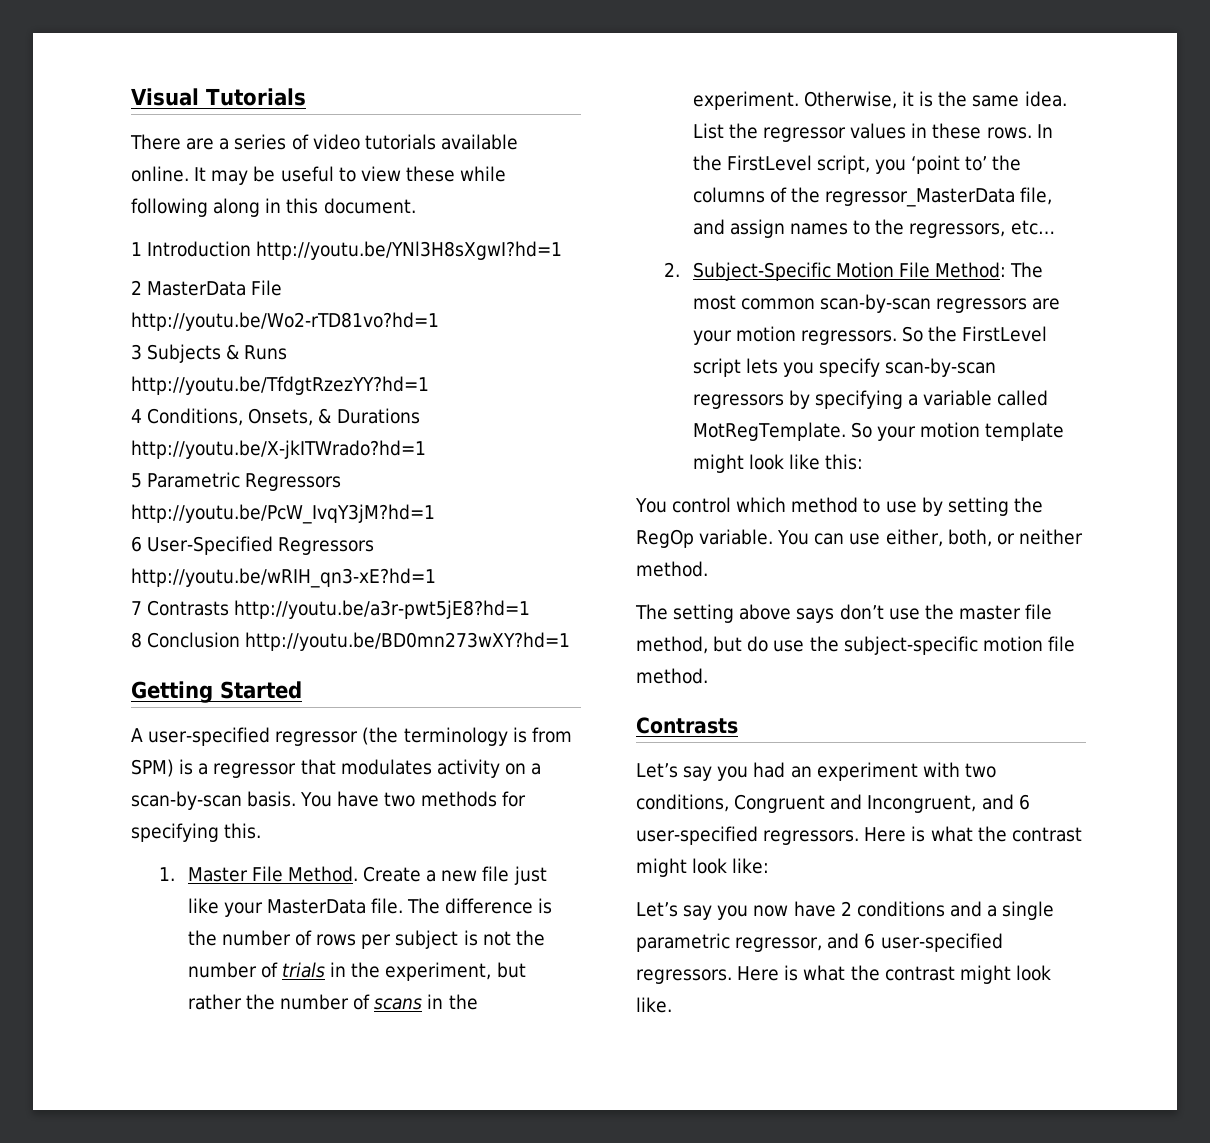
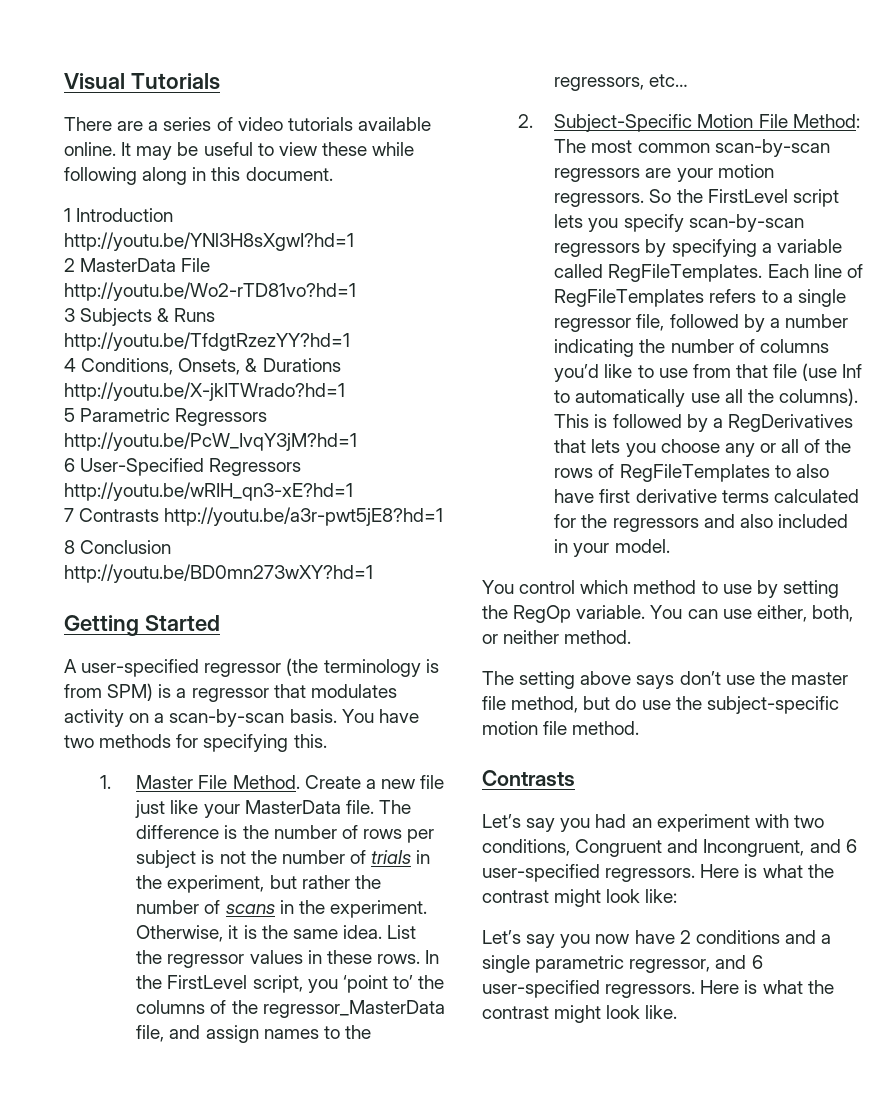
[692,422,1065,441] [692,454,864,473] MotRegTemplate. So your motion template might look like this: -> [608,264,863,282] [554,289,846,307] [554,314,848,332] [554,339,829,357] [554,363,863,382] [554,388,858,407] [554,414,853,432] [554,439,852,457] [554,464,829,482] [554,489,859,503] [554,514,848,532] [554,539,670,557] RegFileTemplates. Each line of RegFileTemplates refers to a single regressor file, followed by a number indicating the number of columns you’d like to use from that file (use Inf to automatically use all the columns). This is followed by a RegDerivatives that lets you choose any or all of the rows of RegFileTemplates to also have first derivative terms calculated for the regressors and also included in your model.

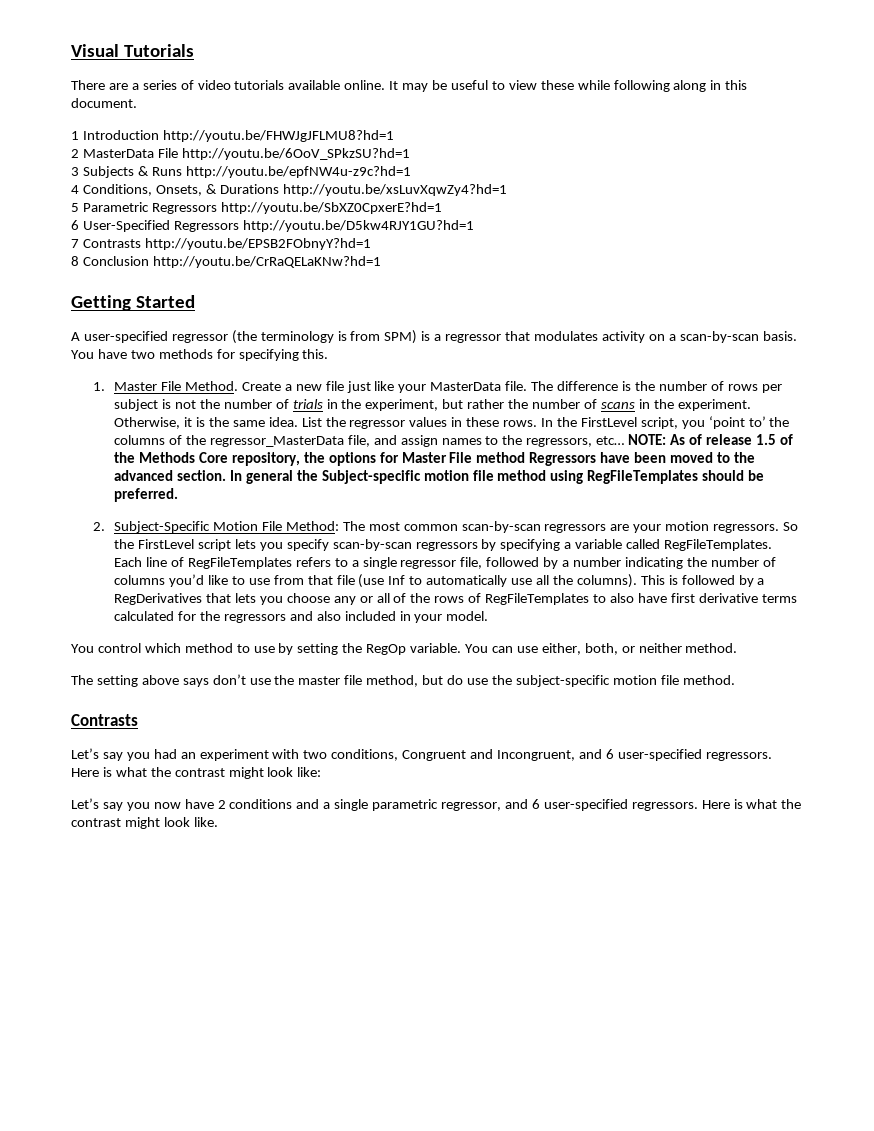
[64,232,354,251] http://youtu.be/YNl3H8sXgwI?hd=1 -> [162,130,394,142] http://youtu.be/FHWJgJFLMU8?hd=1
[64,282,356,301] http://youtu.be/Wo2-rTD81vo?hd=1 -> [181,148,410,160] http://youtu.be/6OoV_SPkzSU?hd=1
[64,332,350,351] http://youtu.be/TfdgtRzezYY?hd=1 -> [185,166,411,178] http://youtu.be/epfNW4u-z9c?hd=1
[64,382,345,401] http://youtu.be/X-jkITWrado?hd=1 -> [282,184,507,196] http://youtu.be/xsLuvXqwZy4?hd=1
[64,432,357,451] http://youtu.be/PcW_IvqY3jM?hd=1 -> [220,202,442,214] http://youtu.be/SbXZ0CpxerE?hd=1
[64,482,353,501] http://youtu.be/wRIH_qn3-xE?hd=1 -> [242,220,474,232] http://youtu.be/D5kw4RJY1GU?hd=1
[164,507,444,526] http://youtu.be/a3r-pwt5jE8?hd=1 -> [144,238,371,250] http://youtu.be/EPSB2FObnyY?hd=1
[64,564,373,583] http://youtu.be/BD0mn273wXY?hd=1 -> [152,256,381,268] http://youtu.be/CrRaQELaKNw?hd=1
(689, 80) none -> [628,434,793,445] [114,452,755,466] [114,470,765,484] [114,488,179,502] NOTE: As of release 1.5 of the Methods Core repository, the options for Master File method Regressors have been moved to the advanced section. In general the Subject-specific motion file method using RegFileTemplates should be preferred.

